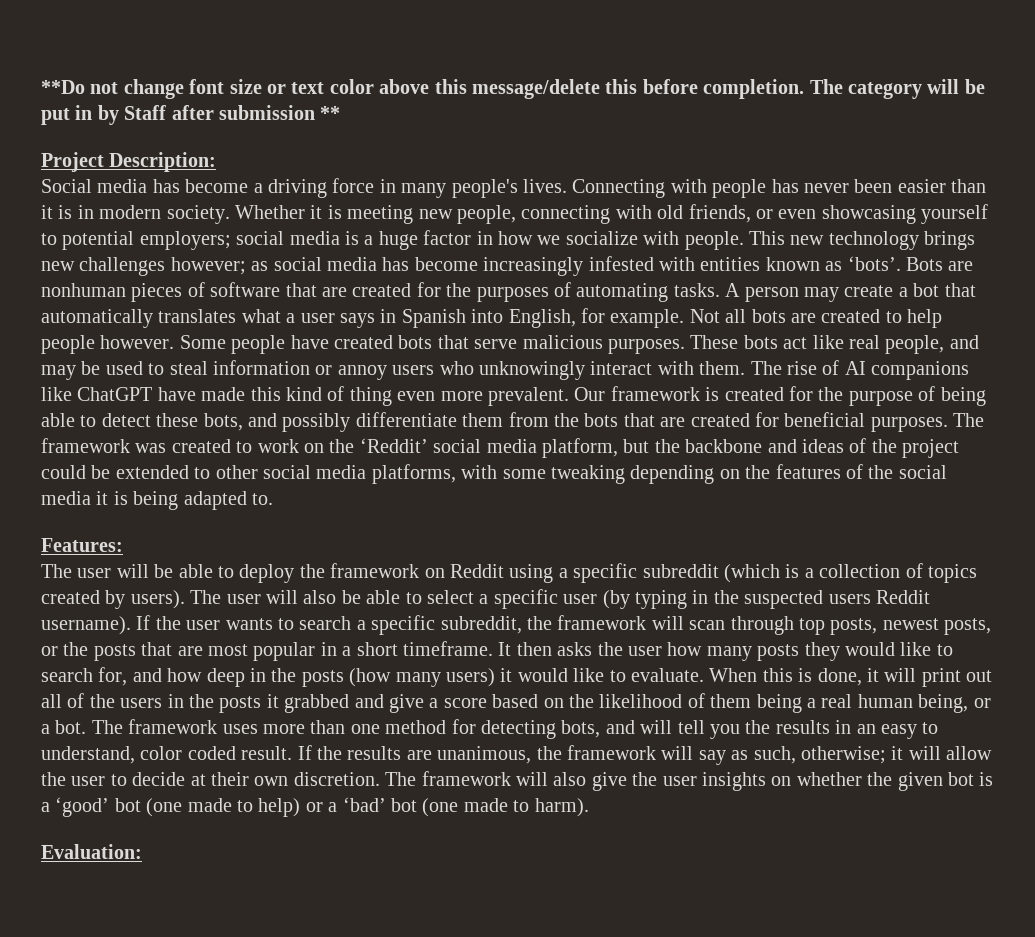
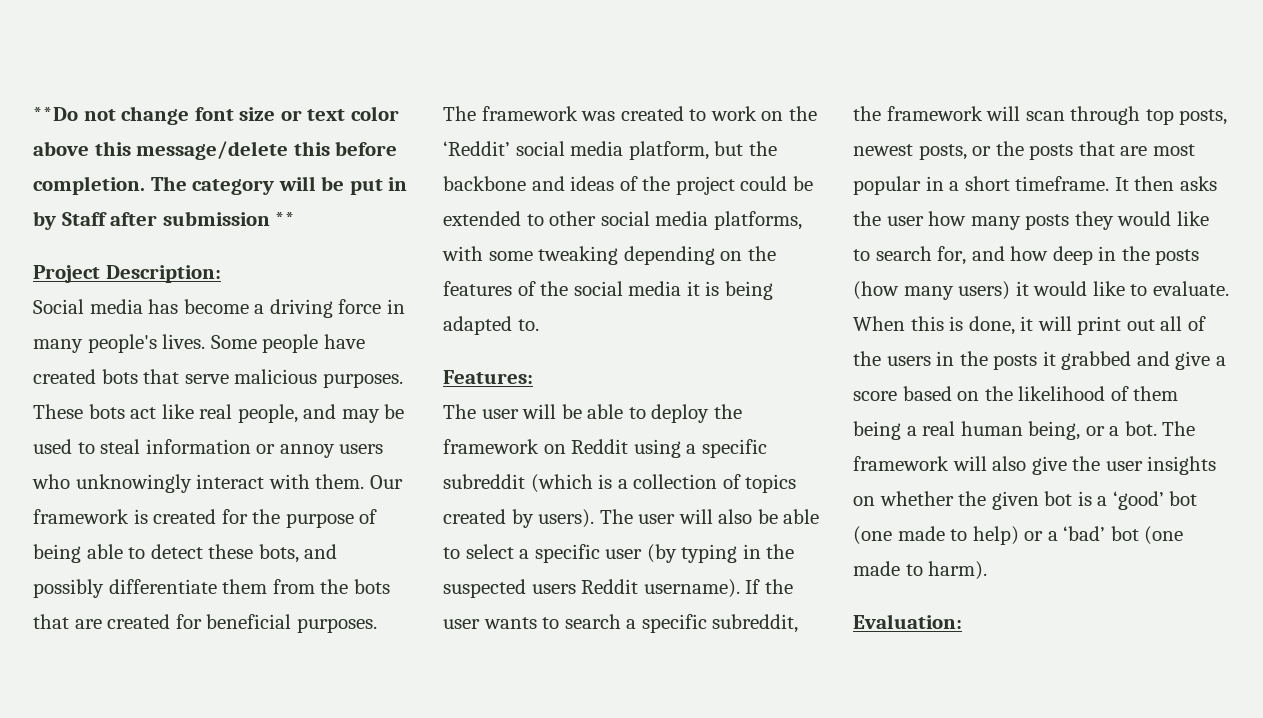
[572,179,987,198] [41,204,989,224] [41,230,976,250] [41,256,974,276] [41,282,976,302] [41,308,943,328] [41,335,175,354] Connecting with people has never been easier than it is in modern society. Whether it is meeting new people, connecting with old friends, or even showcasing yourself to potential employers; social media is a huge factor in how we socialize with people. This new technology brings new challenges however; as social media has become increasingly infested with entities known as ‘bots’. Bots are nonhuman pieces of software that are created for the purposes of automating tasks. A person may create a bot that automatically translates what a user says in Spanish into English, for example. Not all bots are created to help people however. -> (206, 341) none
[750,360,970,380] [41,386,569,406] The rise of AI companions like ChatGPT have made this kind of thing even more prevalent. -> (365, 481) none
[222,719,939,739] [41,745,993,765] [41,771,511,786] uses more than one method for detecting bots, and will tell you the results in an easy to understand, color coded result. If the results are unanimous, the framework will say as such, otherwise; it will allow the user to decide at their own discretion. The framework -> (949, 463) none

